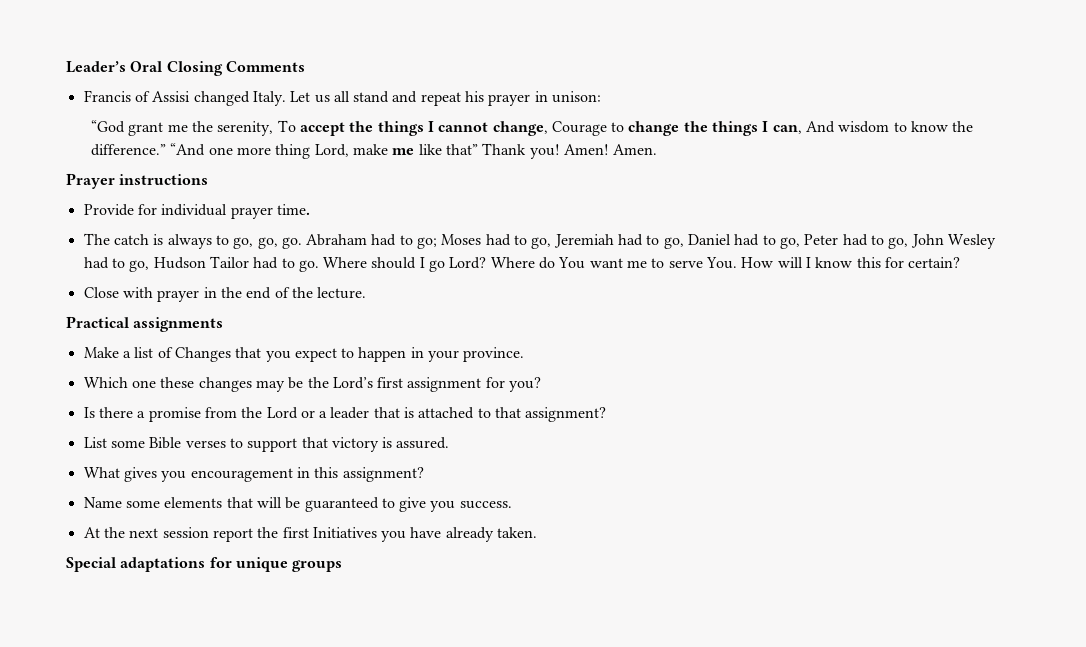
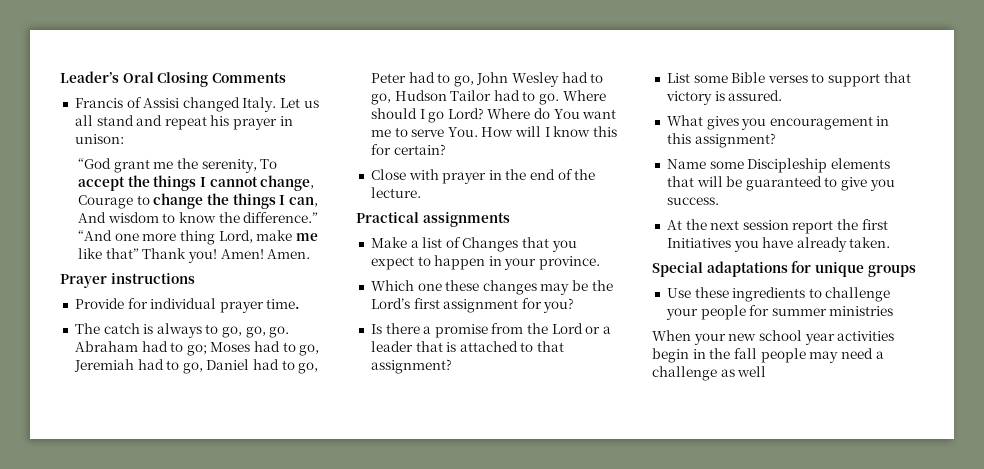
(160, 504) none -> [747,158,828,173] Discipleship
(343, 566) none -> [666,287,891,302] [665,305,894,320] [652,330,895,345] [652,348,884,363] [652,366,767,381] // Use these ingredients to challenge your people for summer ministries // When your new school year activities begin in the fall people may need a challenge as well

